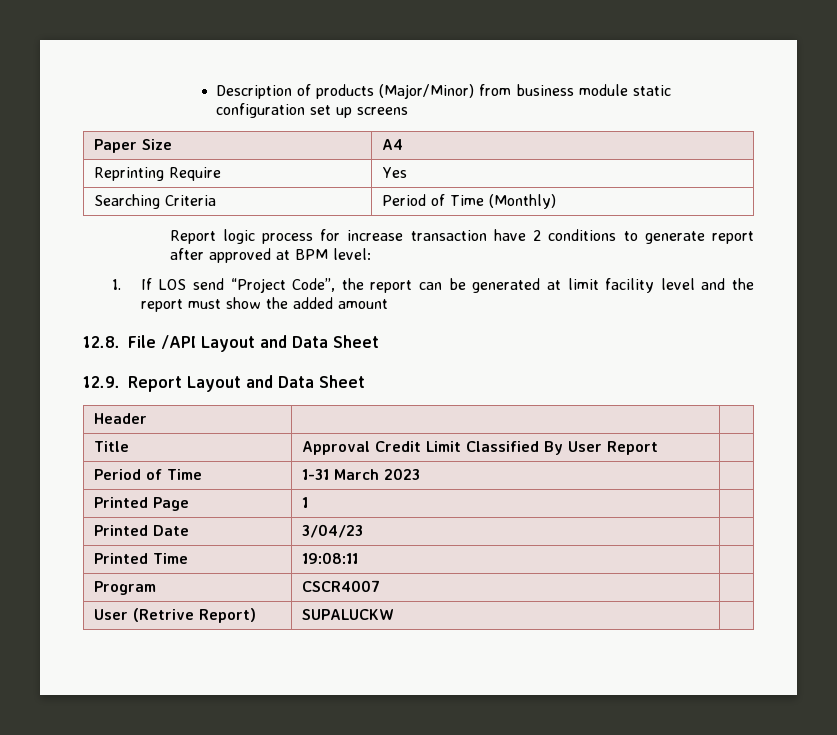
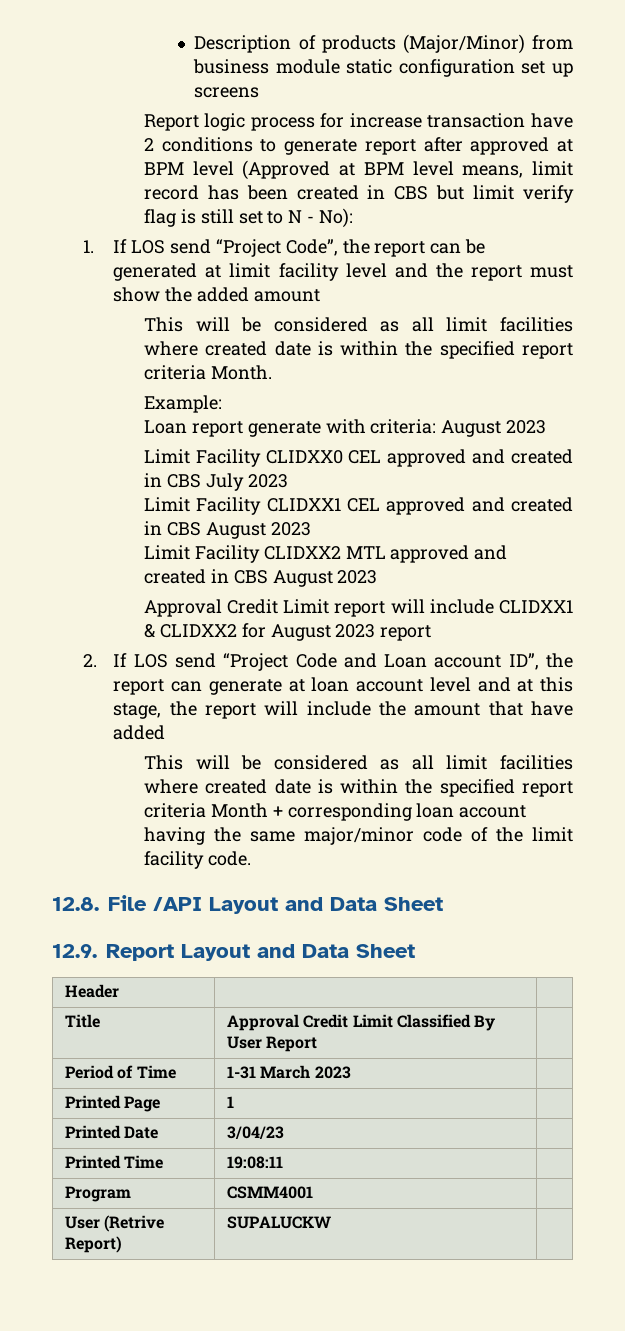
[94,139,173,153] [382,139,404,150] [94,167,222,181] [382,167,408,178] [94,194,217,209] [382,194,557,209] // Paper Size | A4 // Reprinting Require | Yes // Searching Criteria | Period of Time (Monthly) -> (260, 92) none
[332,248,371,260] level: -> [192,160,574,180] [143,185,574,203] [143,208,353,228] level (Approved at BPM level means, limit record has been created in CBS but limit verify flag is still set to N - No):
(388, 304) none -> [143,317,573,332] [143,341,573,359] [143,365,272,380] [143,395,222,413] [143,419,547,437] [143,449,573,467] [143,473,288,491] [143,497,573,515] [143,521,311,539] [143,545,508,563] [143,569,378,587] [143,599,573,617] [143,623,432,641] [82,653,573,671] [113,677,574,695] [113,701,574,719] [113,725,166,740] [143,755,573,770] [143,779,573,797] [143,803,527,821] [143,827,574,845] [143,851,251,869] // This will be considered as all limit facilities where created date is within the specified report criteria Month. // Example: // Loan report generate with criteria: August 2023 // Limit Facility CLIDXX0 CEL approved and created in CBS July 2023 // Limit Facility CLIDXX1 CEL approved and created in CBS August 2023 // Limit Facility CLIDXX2 MTL approved and created in CBS August 2023 // Approval Credit Limit report will include CLIDXX1 & CLIDXX2 for August 2023 report // 2. If LOS send “Project Code and Loan account ID”, the report can generate at loan account level and at this stage, the report will include the amount that have added // This will be considered as all limit facilities where created date is within the specified report criteria Month + corresponding loan account having the same major/minor code of the limit facility code.
[302,580,381,592] CSCR4007 -> [227,1186,314,1199] CSMM4001

